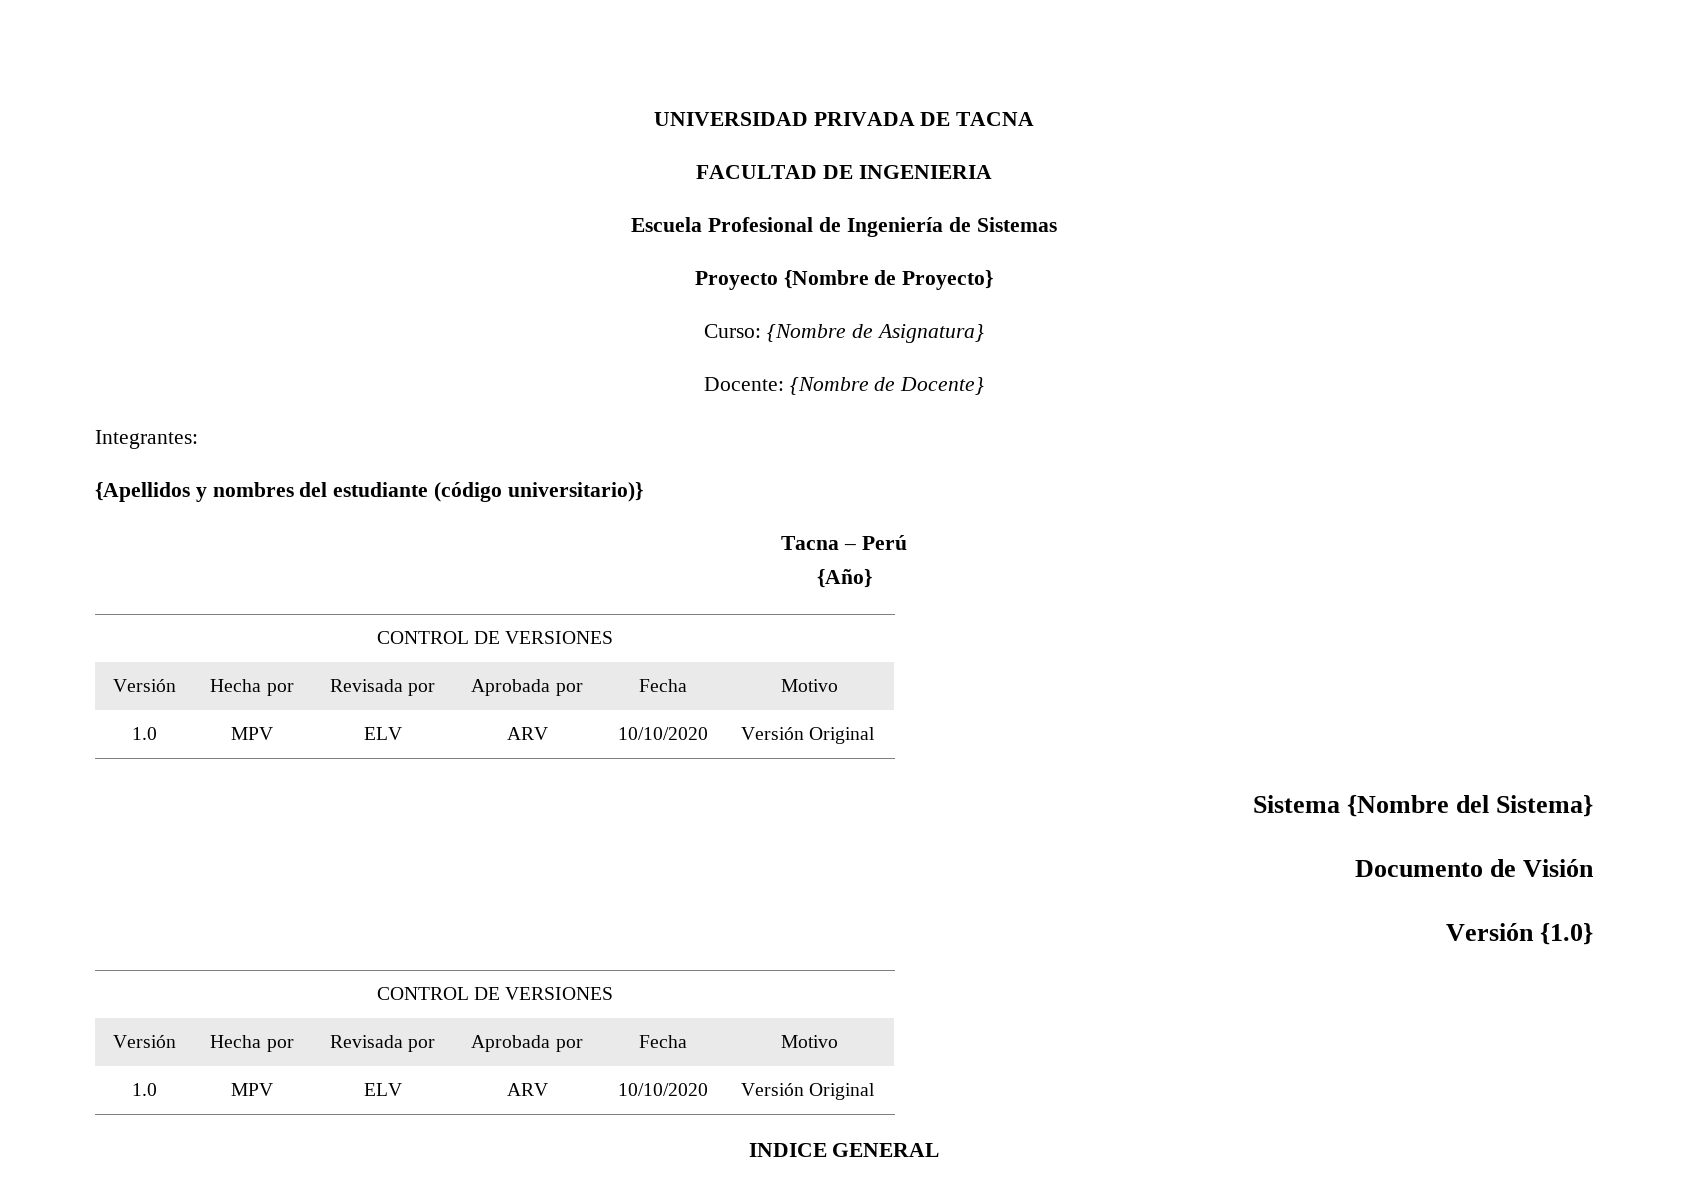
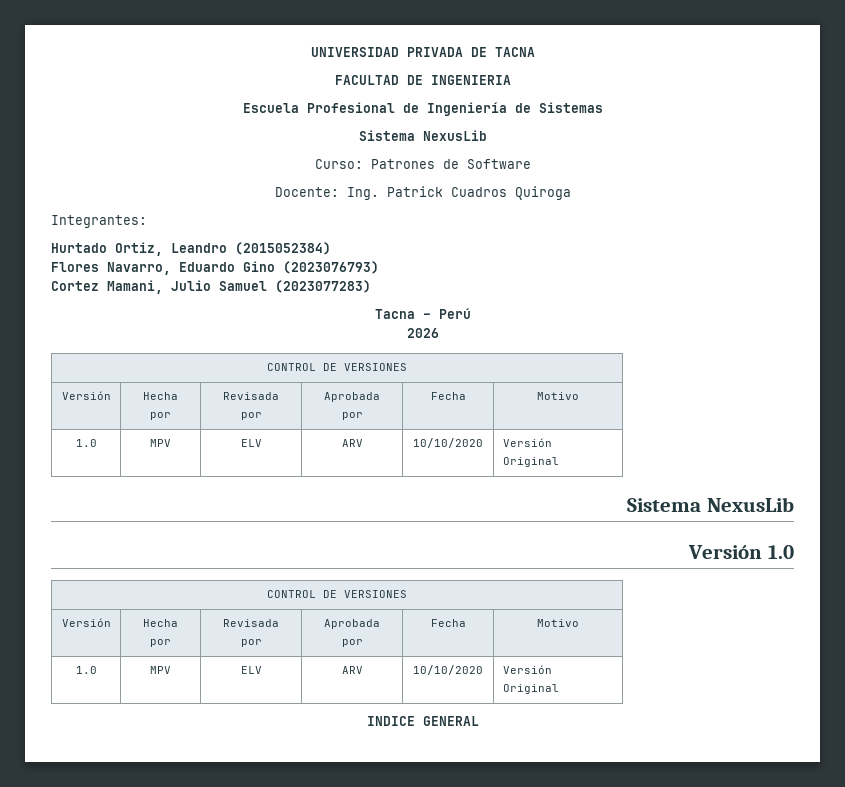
[694,270,994,290] [704,324,984,343] [703,377,985,395] [95,430,198,449] [95,482,643,502] Proyecto {Nombre de Proyecto} // Curso: {Nombre de Asignatura} // Docente: {Nombre de Docente} // Integrantes: // {Apellidos y nombres del estudiante (código universitario)} -> [358,130,487,141] [314,159,531,169] [274,186,571,200] [51,215,147,228] [51,242,331,256] [51,261,379,275] [51,280,371,294] Sistema NexusLib // Curso: Patrones de Software // Docente: Ing. Patrick Cuadros Quiroga // Integrantes: // Hurtado Ortiz, Leandro (2015052384) // Flores Navarro, Eduardo Gino (2023076793) // Cortez Mamani, Julio Samuel (2023077283)
[816,569,872,588] {Año} -> [406,328,439,338] 2026
[1346,795,1593,817] [1354,859,1594,877] [1445,923,1593,945] {Nombre del Sistema} // Documento de Visión // Versión {1.0} -> [706,497,794,512] [688,545,794,559] NexusLib // Versión 1.0

